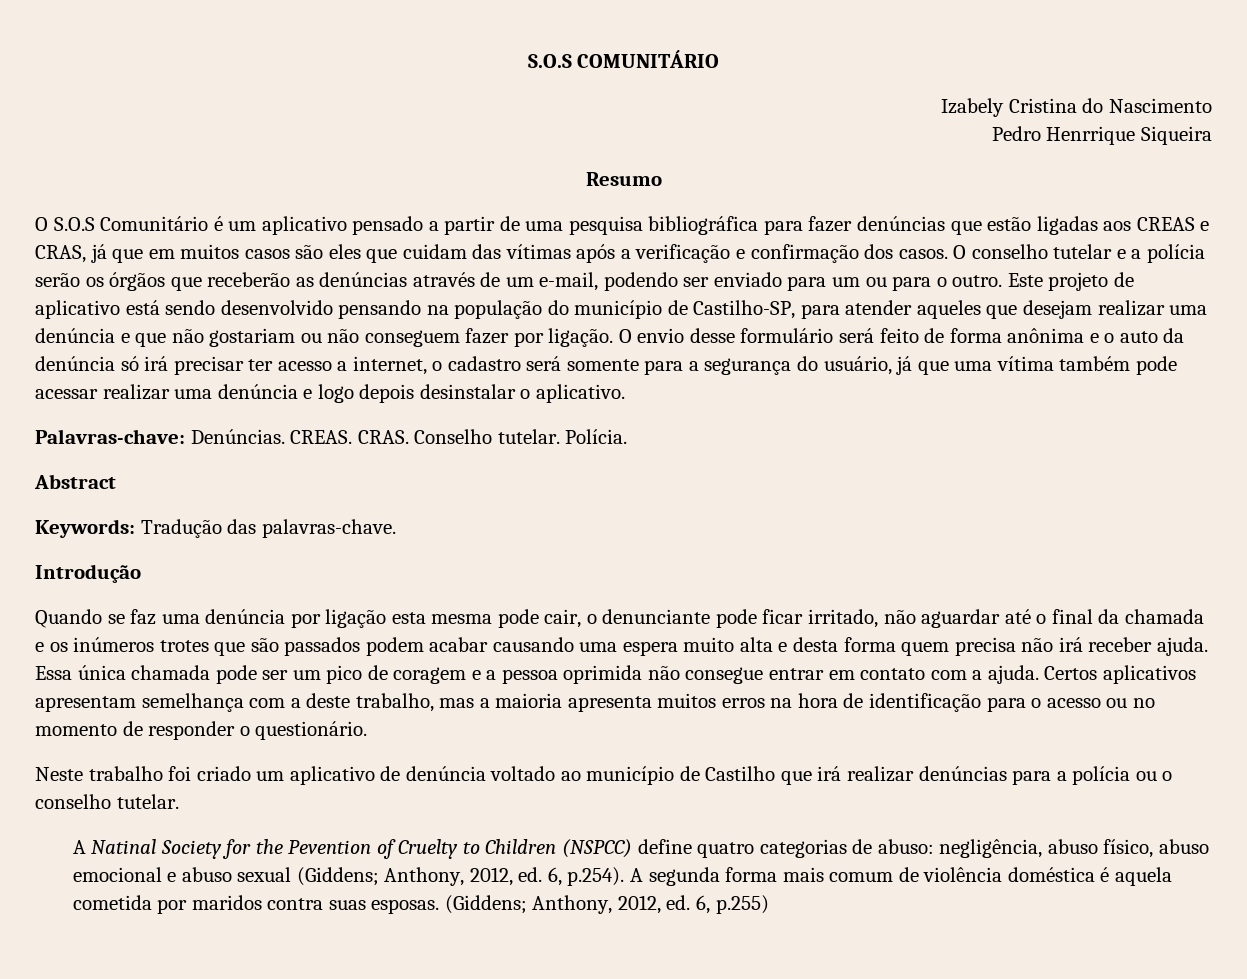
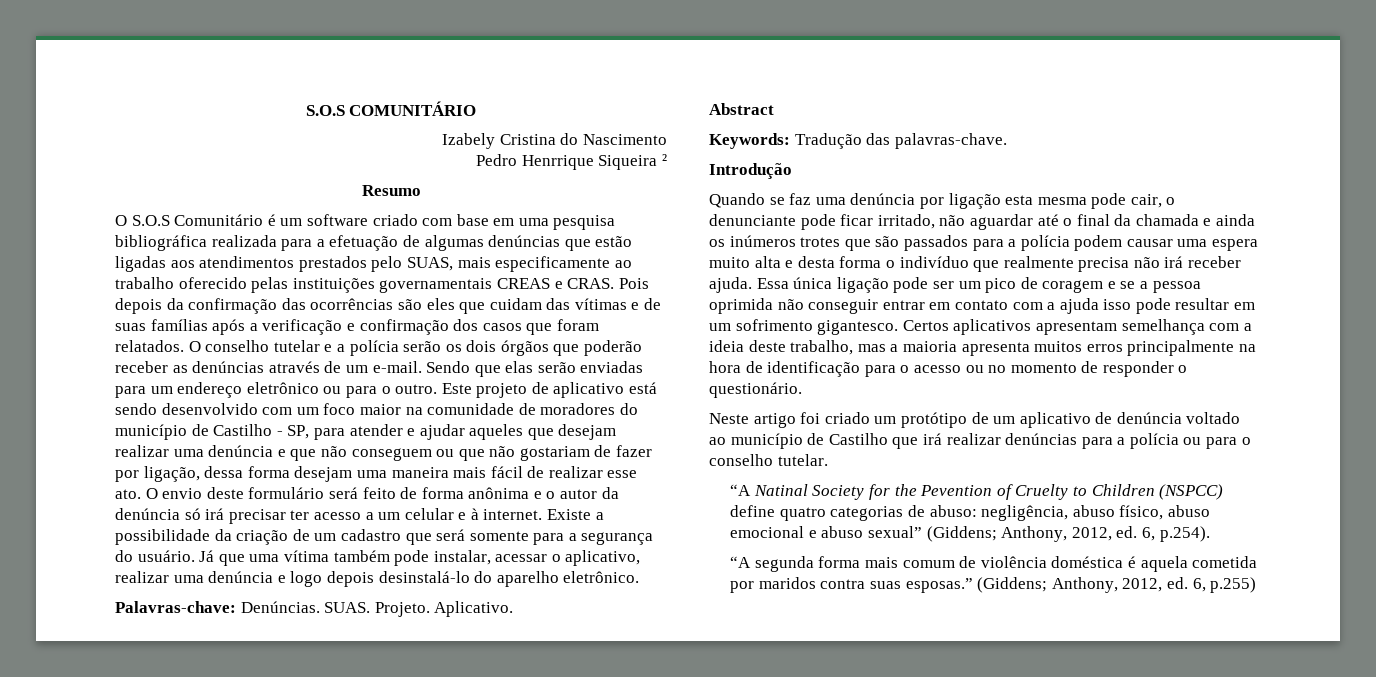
(1213, 135) none -> [662,154,667,166] ²
[261,216,853,235] aplicativo pensado a partir de uma pesquisa bibliográfica para fazer -> [306,214,616,230] [115,235,484,251] software criado com base em uma pesquisa bibliográfica realizada para a efetuação de algumas
[1136,217,1210,231] [35,244,290,263] CREAS e CRAS, já que em muitos casos -> [199,256,632,272] [115,277,649,293] [115,298,394,314] atendimentos prestados pelo SUAS, mais especificamente ao trabalho oferecido pelas instituições governamentais CREAS e CRAS. Pois depois da confirmação das ocorrências
(571, 251) none -> [631,298,662,310] [115,319,208,331] e de suas famílias
[898,249,948,259] casos. -> [482,319,599,335] [115,340,184,352] casos que foram relatados.
(104, 282) none -> [466,340,497,352] dois
[207,272,291,287] receberão -> [584,340,643,356] [115,361,168,373] poderão receber
[539,272,861,291] e-mail, podendo ser enviado para um -> [372,361,644,377] [115,382,319,398] e-mail. Sendo que elas serão enviadas para um endereço eletrônico
[338,300,913,319] pensando na população do município de Castilho-SP, para atender -> [262,403,638,415] [115,424,465,440] com um foco maior na comunidade de moradores do município de Castilho - SP, para atender e ajudar
[209,328,614,347] gostariam ou não conseguem fazer por ligação. -> [351,445,653,461] [115,466,638,482] [115,489,141,499] conseguem ou que não gostariam de fazer por ligação, dessa forma desejam uma maneira mais fácil de realizar esse ato.
[689,328,735,343] desse -> [206,487,244,499] deste
[1119,331,1158,343] auto -> [560,489,598,499] autor
[352,356,521,375] internet, o cadastro -> [378,508,604,520] [115,529,432,545] um celular e à internet. Existe a possibilidade da criação de um cadastro que
[823,356,913,375] usuário, já -> [137,550,215,562] usuário. Já
[35,389,98,399] acessar -> [433,550,641,566] instalar, acessar o aplicativo,
[419,384,625,403] [35,429,628,444] desinstalar o aplicativo. // Palavras-chave: Denúncias. CREAS. CRAS. Conselho tutelar. Polícia. -> [378,571,640,587] [115,601,514,617] desinstalá-lo do aparelho eletrônico. // Palavras-chave: Denúncias. SUAS. Projeto. Aplicativo.
(44, 647) none -> [1216,214,1256,226] ainda
[365,637,574,656] podem acabar causando -> [972,235,1173,251] para a polícia podem causar
[901,642,950,656] quem -> [885,256,1074,272] o indivíduo que realmente
[131,665,211,680] chamada -> [836,277,889,293] ligação
(481, 675) none -> [1120,281,1136,289] se
[685,667,764,684] consegue -> [808,299,879,314] conseguir
[987,665,1039,684] ajuda. -> [1059,298,1256,314] [709,319,899,335] ajuda isso pode resultar em um sofrimento gigantesco.
(301, 703) none -> [709,340,744,352] ideia
(765, 703) none -> [1127,340,1235,356] principalmente
[88,766,163,781] trabalho -> [753,413,796,428] artigo
(285, 776) none -> [900,412,1016,428] protótipo de um
(1157, 776) none -> [1206,437,1238,449] para
[72,840,86,854] A -> [730,484,752,496] “A
[237,867,292,882] sexual -> [868,526,923,538] sexual”
[629,868,643,882] A -> [730,556,752,568] // “A
[371,899,440,914] esposas. -> [905,578,973,593] esposas.”

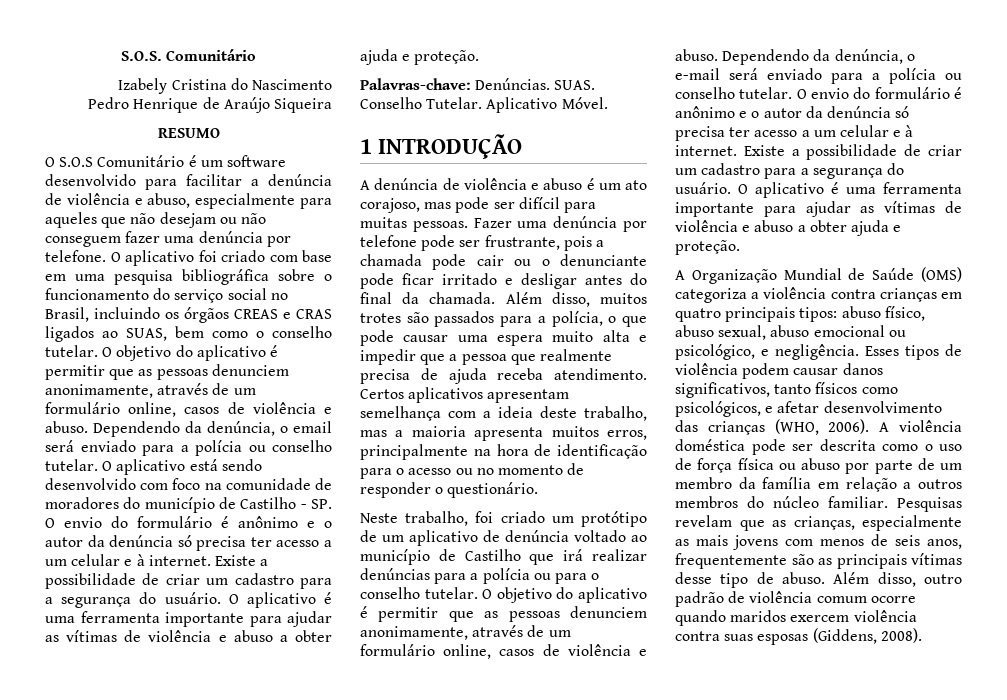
[305,101,477,116] S.O.S COMUNITÁRIO -> [120,49,257,61] S.O.S. Comunitário
[521,155,594,170] Henrrique -> [133,97,270,113] Henrique de Araújo
[662,154,667,166] [361,185,421,196] ² // Resumo -> [157,128,220,138] // RESUMO
(368, 220) none -> [45,174,332,190] [45,193,332,209] [45,212,266,228] [45,231,291,247] [45,250,217,266] desenvolvido para facilitar a denúncia de violência e abuso, especialmente para aqueles que não desejam ou não conseguem fazer uma denúncia por telefone. O aplicativo foi
[211,235,633,251] [115,256,632,272] [115,277,649,293] [115,298,662,314] [115,319,599,335] [115,340,643,356] [115,361,644,377] [115,382,549,398] realizada para a efetuação de algumas denúncias que estão ligadas aos atendimentos prestados pelo SUAS, mais especificamente ao trabalho oferecido pelas instituições governamentais CREAS e CRAS. Pois depois da confirmação das ocorrências são eles que cuidam das vítimas e de suas famílias após a verificação e confirmação dos casos que foram relatados. O conselho tutelar e a polícia serão os dois órgãos que poderão receber as denúncias através de um e-mail. Sendo que elas serão enviadas para um endereço eletrônico ou para o outro. Este projeto de -> [278,269,332,281] [45,288,288,303] [45,307,332,323] [45,326,332,342] [45,345,278,361] [45,364,289,380] [45,383,256,398] [45,402,332,417] [45,421,332,437] [45,440,332,456] [45,459,113,471] sobre o funcionamento do serviço social no Brasil, incluindo os órgãos CREAS e CRAS ligados ao SUAS, bem como o conselho tutelar. O objetivo do aplicativo é permitir que as pessoas denunciem anonimamente, através de um formulário online, casos de violência e abuso. Dependendo da denúncia, o email será enviado para a polícia ou conselho tutelar. O
[296,403,401,415] um foco maior -> [172,478,201,490] foco
[287,424,617,440] [115,445,653,461] [115,466,638,482] [115,487,619,499] [115,508,286,524] SP, para atender e ajudar aqueles que desejam realizar uma denúncia e que não conseguem ou que não gostariam de fazer por ligação, dessa forma desejam uma maneira mais fácil de realizar esse ato. O envio deste formulário será feito de forma anônima e o autor da denúncia só irá precisar -> [311,499,332,509] [45,516,332,528] [45,535,247,551] SP. O envio do formulário é anônimo e o autor da denúncia só precisa
[214,529,654,545] [115,550,641,566] [115,571,640,587] [115,601,514,617] [709,103,774,115] [709,133,1007,149] [709,163,792,179] [709,193,1176,209] [709,214,1256,230] [709,235,1123,251] da criação de um cadastro que será somente para a segurança do usuário. Já que uma vítima também pode instalar, acessar o aplicativo, realizar uma denúncia e logo depois desinstalá-lo do aparelho eletrônico. // Palavras-chave: Denúncias. SUAS. Projeto. Aplicativo. // Abstract // Keywords: Tradução das palavras-chave. // Introdução // Quando se faz uma denúncia por ligação esta mesma pode cair, o denunciante pode ficar irritado, não aguardar até o final da chamada e ainda os inúmeros trotes que são passados para a polícia podem -> [142,573,332,589] [45,592,332,608] [45,611,332,627] [45,630,332,642] [360,49,480,65] [360,78,596,90] [360,97,608,113] [360,134,523,159] [360,178,647,190] [360,197,596,213] [360,216,647,232] [360,235,604,251] [360,254,647,270] [360,273,647,289] [360,292,647,307] [360,311,647,327] [360,330,394,346] de criar um cadastro para a segurança do usuário. O aplicativo é uma ferramenta importante para ajudar as vítimas de violência e abuso a obter ajuda e proteção. // Palavras-chave: Denúncias. SUAS. Conselho Tutelar. Aplicativo Móvel. // 1 INTRODUÇÃO // A denúncia de violência e abuso é um ato corajoso, mas pode ser difícil para muitas pessoas. Fazer uma denúncia por telefone pode ser frustrante, pois a chamada pode cair ou o denunciante pode ficar irritado e desligar antes do final da chamada. Além disso, muitos trotes são passados para a polícia, o que pode
[797,256,1242,272] [709,277,1201,293] [709,298,1256,314] [709,319,899,335] desta forma o indivíduo que realmente precisa não irá receber ajuda. Essa única ligação pode ser um pico de coragem e se a pessoa oprimida não conseguir entrar em contato com a ajuda isso pode resultar em um sofrimento gigantesco. -> [360,349,612,365] [360,368,647,384] impedir que a pessoa que realmente precisa de ajuda receba atendimento.
[1086,344,1123,352] erros -> [607,430,647,440] erros,
[753,413,796,428] artigo -> [405,511,469,526] trabalho,
[730,484,1224,500] [730,505,1210,521] [730,526,1210,542] [730,556,1258,572] [730,577,1257,593] // “A Natinal Society for the Pevention of Cruelty to Children (NSPCC) define quatro categorias de abuso: negligência, abuso físico, abuso emocional e abuso sexual” (Giddens; Anthony, 2012, ed. 6, p.254). // “A segunda forma mais comum de violência doméstica é aquela cometida por maridos contra suas esposas.” (Giddens; Anthony, 2012, ed. 6, p.255) -> [482,587,647,603] [360,606,647,622] [360,625,571,640] [360,644,647,659] [675,49,915,65] [675,68,962,84] [675,87,962,99] [675,106,910,118] [675,125,914,141] [675,144,962,160] [675,163,904,179] [675,182,962,198] [675,201,962,217] [675,220,902,236] [675,240,740,255] [675,267,962,284] [675,287,962,303] [675,306,925,322] [675,325,906,340] [675,344,962,360] [675,363,883,379] [675,382,898,398] [675,401,942,417] [675,419,962,435] [675,439,962,455] [675,458,962,474] [675,477,962,492] [675,496,962,512] [675,515,962,531] [675,534,962,550] [675,553,962,569] [675,572,962,588] [675,591,916,607] [675,610,917,626] [675,628,922,645] O objetivo do aplicativo é permitir que as pessoas denunciem anonimamente, através de um formulário online, casos de violência e abuso. Dependendo da denúncia, o e-mail será enviado para a polícia ou conselho tutelar. O envio do formulário é anônimo e o autor da denúncia só precisa ter acesso a um celular e à internet. Existe a possibilidade de criar um cadastro para a segurança do usuário. O aplicativo é uma ferramenta importante para ajudar as vítimas de violência e abuso a obter ajuda e proteção. // A Organização Mundial de Saúde (OMS) categoriza a violência contra crianças em quatro principais tipos: abuso físico, abuso sexual, abuso emocional ou psicológico, e negligência. Esses tipos de violência podem causar danos significativos, tanto físicos como psicológicos, e afetar desenvolvimento das crianças (WHO, 2006). A violência doméstica pode ser descrita como o uso de força física ou abuso por parte de um membro da família em relação a outros membros do núcleo familiar. Pesquisas revelam que as crianças, especialmente as mais jovens com menos de seis anos, frequentemente são as principais vítimas desse tipo de abuso. Além disso, outro padrão de violência comum ocorre quando maridos exercem violência contra suas esposas (Giddens, 2008).

